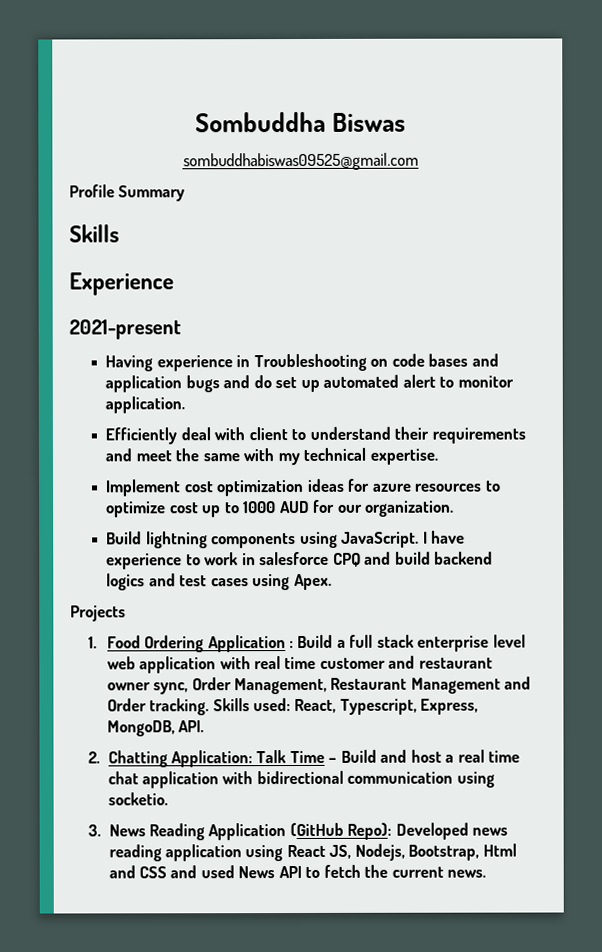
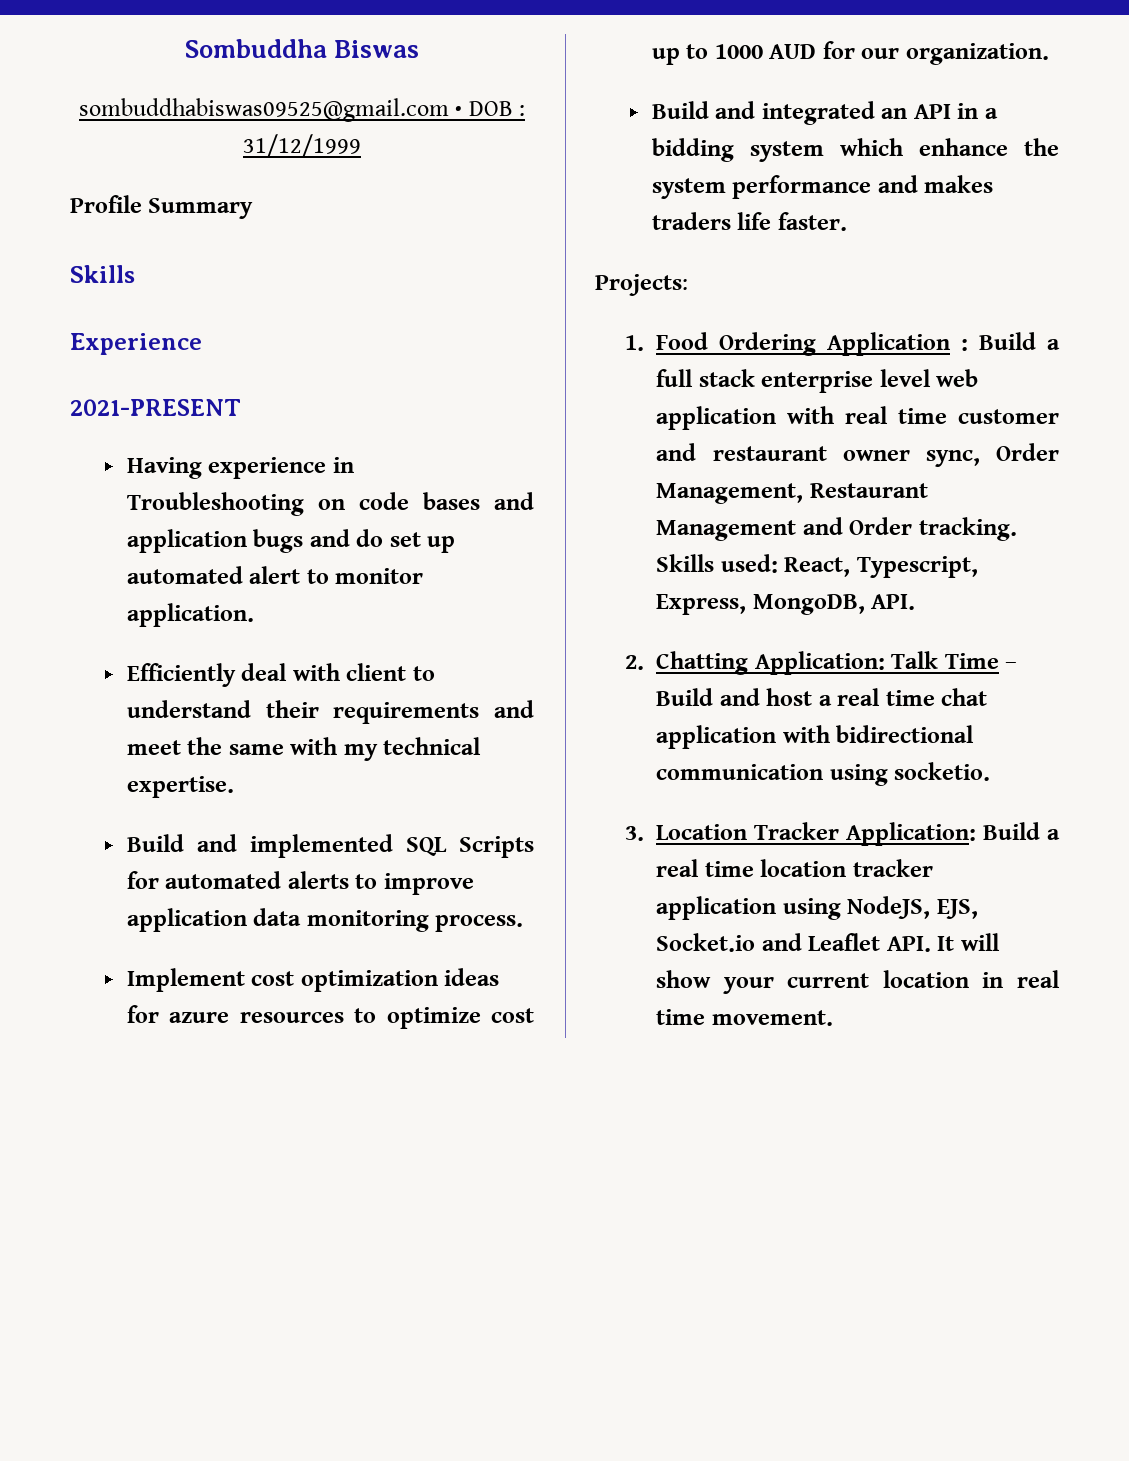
(419, 161) none -> [455,101,526,116] [243,134,361,157] • DOB : 31/12/1999
[69,319,181,340] 2021-present -> [70,399,241,416] 2021-PRESENT
(438, 456) none -> [126,834,534,858] [126,871,474,895] [126,908,524,932] // Build and implemented SQL Scripts for automated alerts to improve application data monitoring process.
[145,530,466,549] [106,551,494,570] [106,573,332,591] [70,605,126,622] lightning components using JavaScript. I have experience to work in salesforce CPQ and build backend logics and test cases using Apex. // Projects -> [715,101,998,125] [651,138,1059,162] [651,175,994,199] [651,212,847,231] [595,274,688,296] and integrated an API in a bidding system which enhance the system performance and makes traders life faster. // Projects:
[108,822,509,841] [108,843,517,862] [108,864,487,879] News Reading Application (GitHub Repo): Developed news reading application using React JS, Nodejs, Bootstrap, Html and CSS and used News API to fetch the current news. -> [656,822,1060,846] [656,859,933,877] [656,896,978,920] [656,933,1000,952] [656,970,1060,994] [656,1009,833,1026] Location Tracker Application: Build a real time location tracker application using NodeJS, EJS, Socket.io and Leaflet API. It will show your current location in real time movement.

